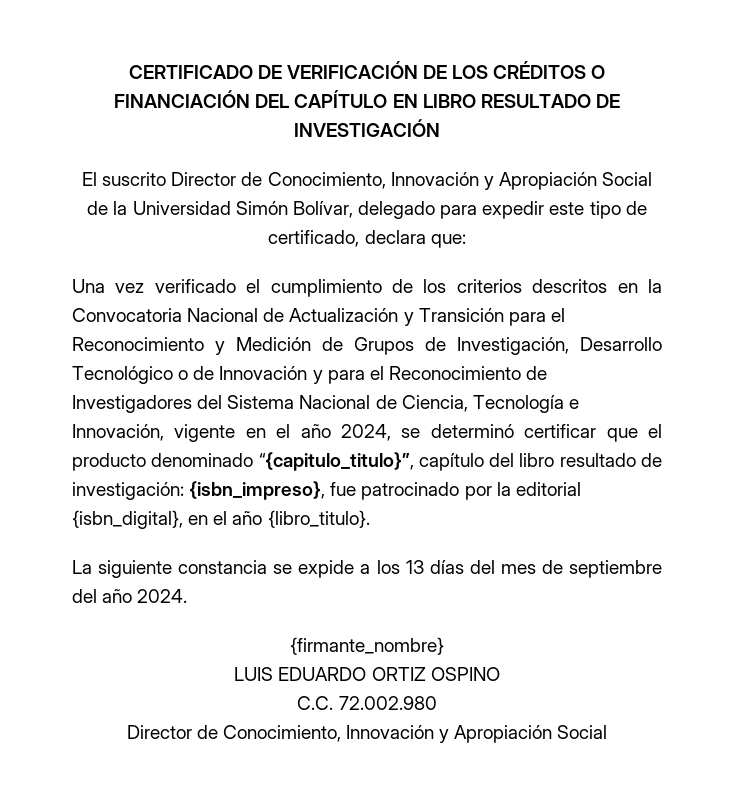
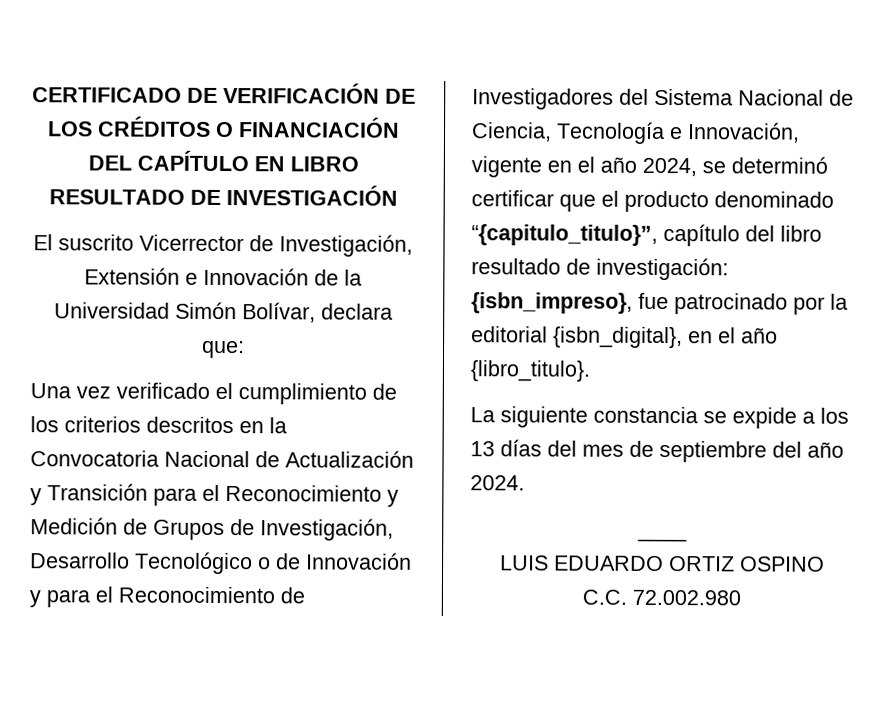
[171,172,653,190] Director de Conocimiento, Innovación y Apropiación Social -> [139,234,413,257] [84,267,309,286] Vicerrector de Investigación, Extensión e Innovación
[358,201,647,219] [268,230,360,247] delegado para expedir este tipo de certificado, -> (316, 312) none
[290,637,444,655] {firmante_nombre} -> [636,536,688,543] ____
[126,725,608,743] // Director de Conocimiento, Innovación y Apropiación Social -> (741, 597) none

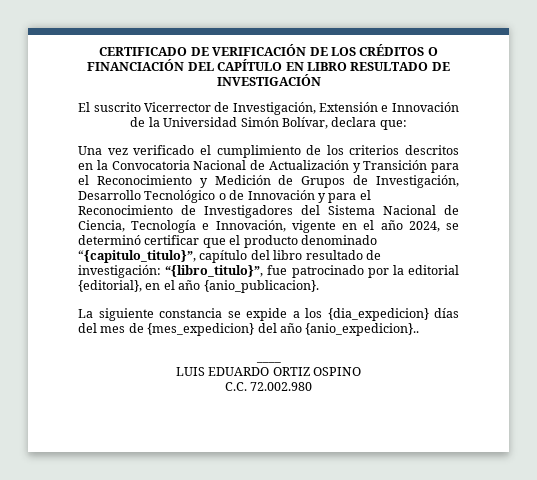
[471,292,633,314] {isbn_impreso}, -> [165,265,264,277] “{libro_titulo}”,
[553,326,778,349] [470,360,590,382] {isbn_digital}, en el año {libro_titulo}. -> [78,280,319,293] {editorial}, en el año {anio_publicacion}.
[470,441,495,457] 13 -> [327,308,429,321] {dia_expedicion}
[659,440,767,463] septiembre -> [147,323,255,336] {mes_expedicion}
[470,475,525,491] 2024. -> [305,323,420,336] {anio_expedicion}..

